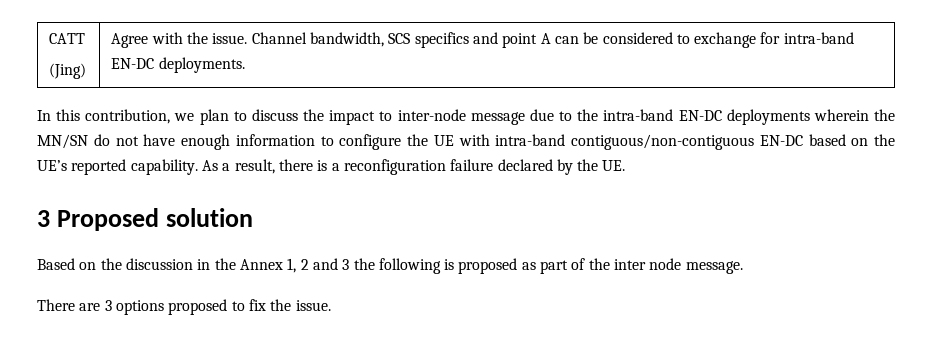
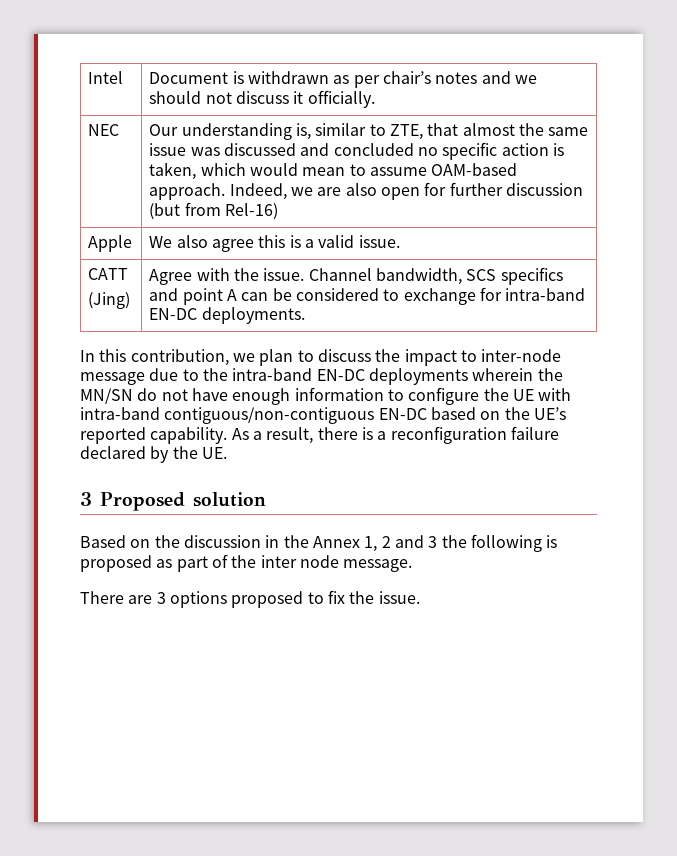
(49, 38) none -> [88,71,124,84] [149,71,537,88] [149,90,375,108] [88,124,120,136] [149,123,589,140] [149,142,564,160] [149,162,518,180] [149,182,583,200] [149,202,279,220] [88,235,133,252] [149,235,400,252] Intel | Document is withdrawn as per chair’s notes and we should not discuss it officially. // NEC | Our understanding is, similar to ZTE, that almost the same issue was discussed and concluded no specific action is taken, which would mean to assume OAM-based approach. Indeed, we are also open for further discussion (but from Rel-16) // Apple | We also agree this is a valid issue. //

